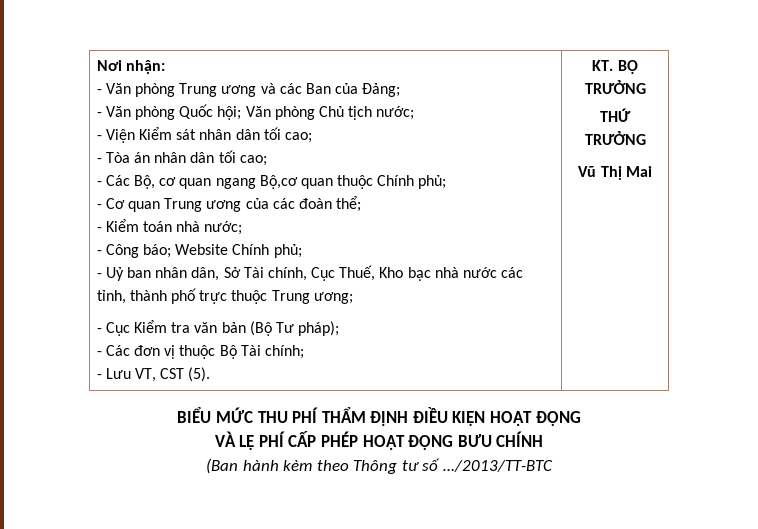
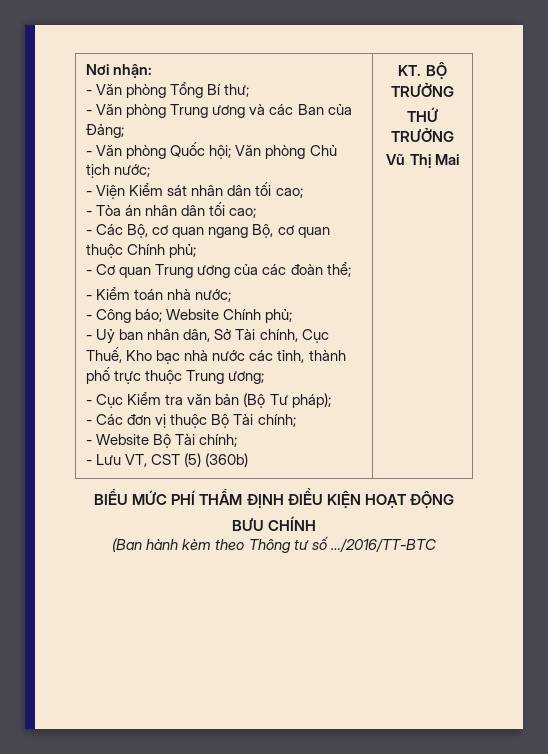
(165, 67) none -> [86,82,250,98] // - Văn phòng Tổng Bí thư;
[259,175,298,189] Bộ,cơ -> [252,224,294,238] Bộ, cơ
(304, 352) none -> [86,434,238,448] // - Website Bộ Tài chính;
[188,367,211,382] (5). -> [184,453,249,467] (5) (360b)
[257,411,288,423] THU -> (168, 497) none
[214,431,454,450] VÀ LỆ PHÍ CẤP PHÉP HOẠT ĐỘNG -> (454, 500) none
[443,460,554,472] …/2013/TT-BTC -> [330,538,436,552] …/2016/TT-BTC

